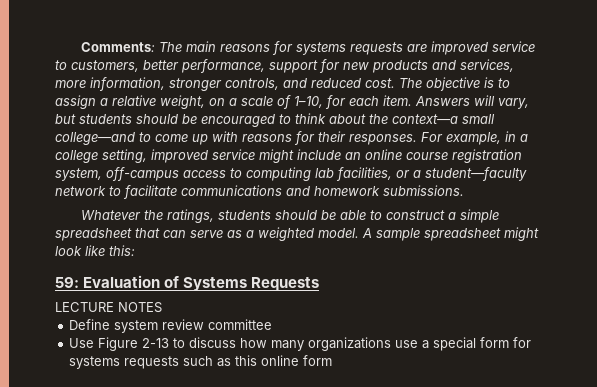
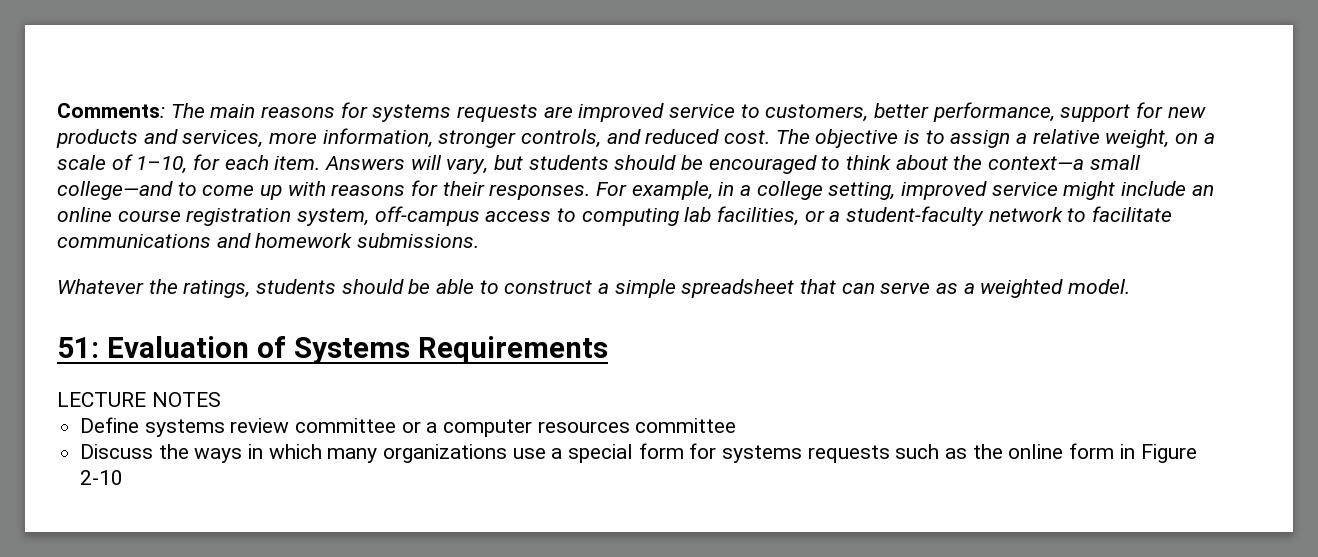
[425,167,527,181] student—faculty -> [846,206,985,226] student-faculty
[362,227,539,241] [55,245,135,256] [55,277,79,288] A sample spreadsheet might look like this: // 59: -> [57,337,99,358] // 51:
[251,277,320,291] Requests -> [417,336,608,364] Requirements
[114,320,159,333] system -> [144,419,225,437] systems
[69,337,268,351] // Use Figure 2-13 to discuss how -> [401,418,737,437] [80,444,322,463] or a computer resources committee // Discuss the ways in which
[235,355,258,366] this -> [972,444,1003,459] the
(333, 360) none -> [1119,444,1197,463] [80,470,124,485] in Figure 2-10

